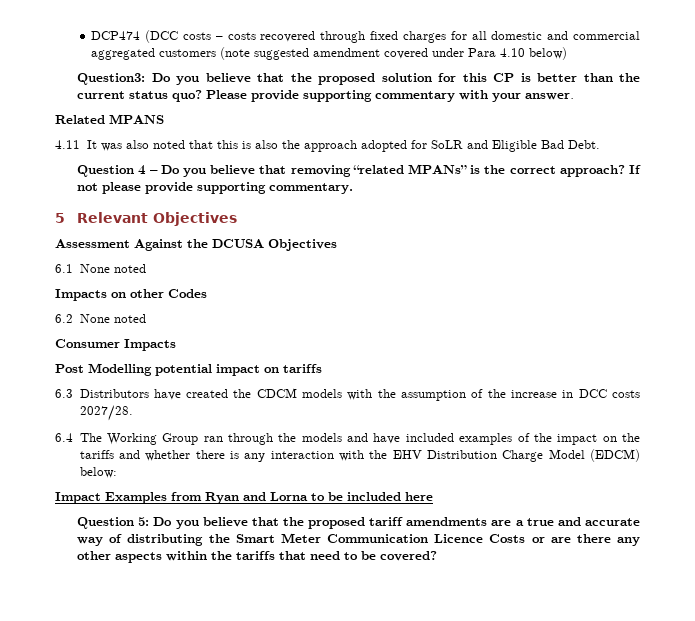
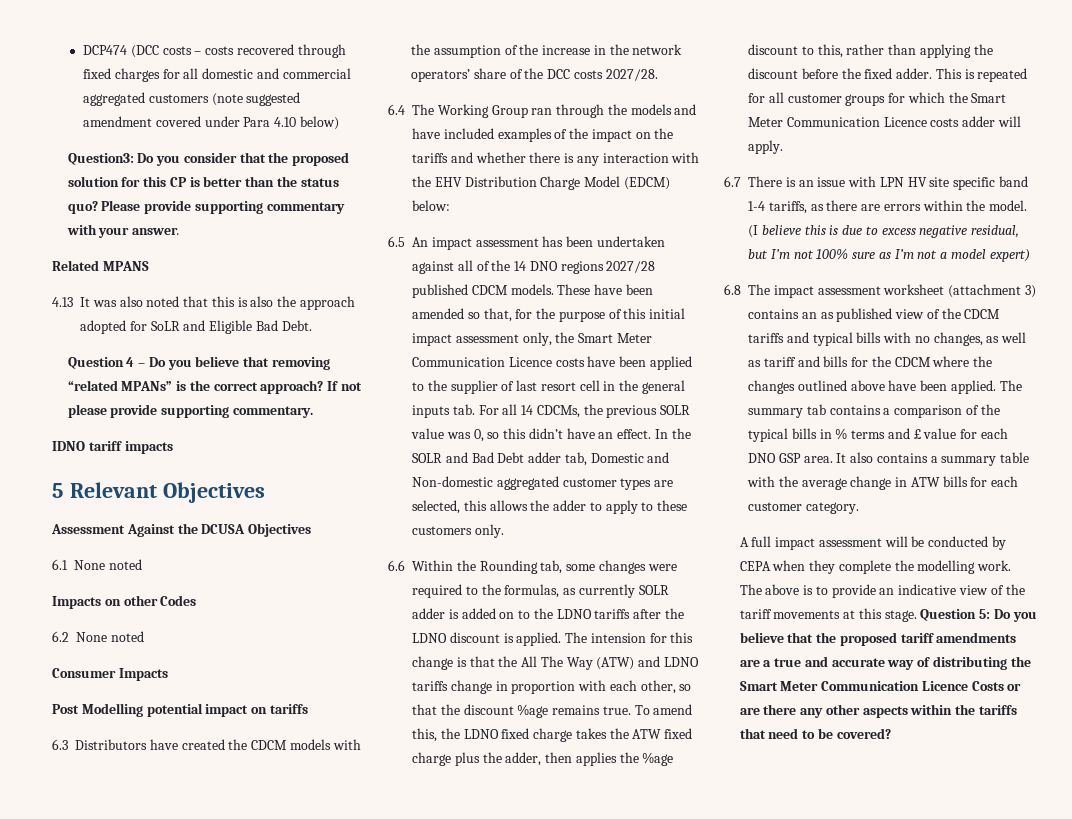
[205,73,251,83] believe -> [183,152,237,163] consider
[77,91,126,99] current -> (298, 181) none
[55,140,80,149] 4.11 -> [52,297,73,307] 4.13
(354, 188) none -> [52,441,173,454] // IDNO tariff impacts
(574, 394) none -> [609,44,683,55] [411,68,544,82] the network operators’ share of the
[55,492,433,504] Impact Examples from Ryan and Lorna to be included here // -> [388,236,665,250] [412,260,656,274] [412,284,653,298] [412,308,686,322] [412,332,652,346] [412,356,692,370] [412,380,686,394] [412,404,691,418] [411,428,691,442] [412,452,670,466] [412,476,674,490] [412,500,688,514] [412,524,504,538] [388,560,677,574] [412,584,669,598] [412,608,685,619] [412,632,694,646] [412,656,700,670] [412,680,692,694] [412,704,693,718] [412,728,693,742] [412,752,674,766] [748,44,993,58] [748,68,1028,82] [748,92,1007,106] [748,116,1021,127] [748,140,783,154] [724,176,1029,190] [748,200,1028,214] [748,225,1020,238] [748,248,1030,262] [724,284,1036,298] [748,308,1001,322] [748,332,1027,346] [748,356,993,367] [748,380,1022,394] [748,404,1000,418] [748,428,1009,442] [748,452,1030,466] [747,476,1019,490] [748,502,859,514] [739,536,1007,550] [739,560,1012,574] [739,584,1025,598] [739,608,917,622] 6.5 An impact assessment has been undertaken against all of the 14 DNO regions 2027/28 published CDCM models. These have been amended so that, for the purpose of this initial impact assessment only, the Smart Meter Communication Licence costs have been applied to the supplier of last resort cell in the general inputs tab. For all 14 CDCMs, the previous SOLR value was 0, so this didn’t have an effect. In the SOLR and Bad Debt adder tab, Domestic and Non-domestic aggregated customer types are selected, this allows the adder to apply to these customers only. // 6.6 Within the Rounding tab, some changes were required to the formulas, as currently SOLR adder is added on to the LDNO tariffs after the LDNO discount is applied. The intension for this change is that the All The Way (ATW) and LDNO tariffs change in proportion with each other, so that the discount %age remains true. To amend this, the LDNO fixed charge takes the ATW fixed charge plus the adder, then applies the %age discount to this, rather than applying the discount before the fixed adder. This is repeated for all customer groups for which the Smart Meter Communication Licence costs adder will apply. // 6.7 There is an issue with LPN HV site specific band 1-4 tariffs, as there are errors within the model. (I believe this is due to excess negative residual, but I’m not 100% sure as I’m not a model expert) // 6.8 The impact assessment worksheet (attachment 3) contains an as published view of the CDCM tariffs and typical bills with no changes, as well as tariff and bills for the CDCM where the changes outlined above have been applied. The summary tab contains a comparison of the typical bills in % terms and £ value for each DNO GSP area. It also contains a summary table with the average change in ATW bills for each customer category. // A full impact assessment will be conducted by CEPA when they complete the modelling work. The above is to provide an indicative view of the tariff movements at this stage.

